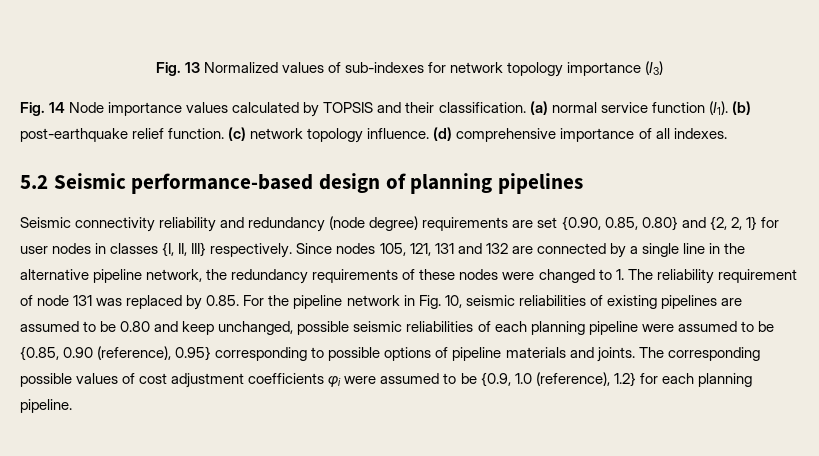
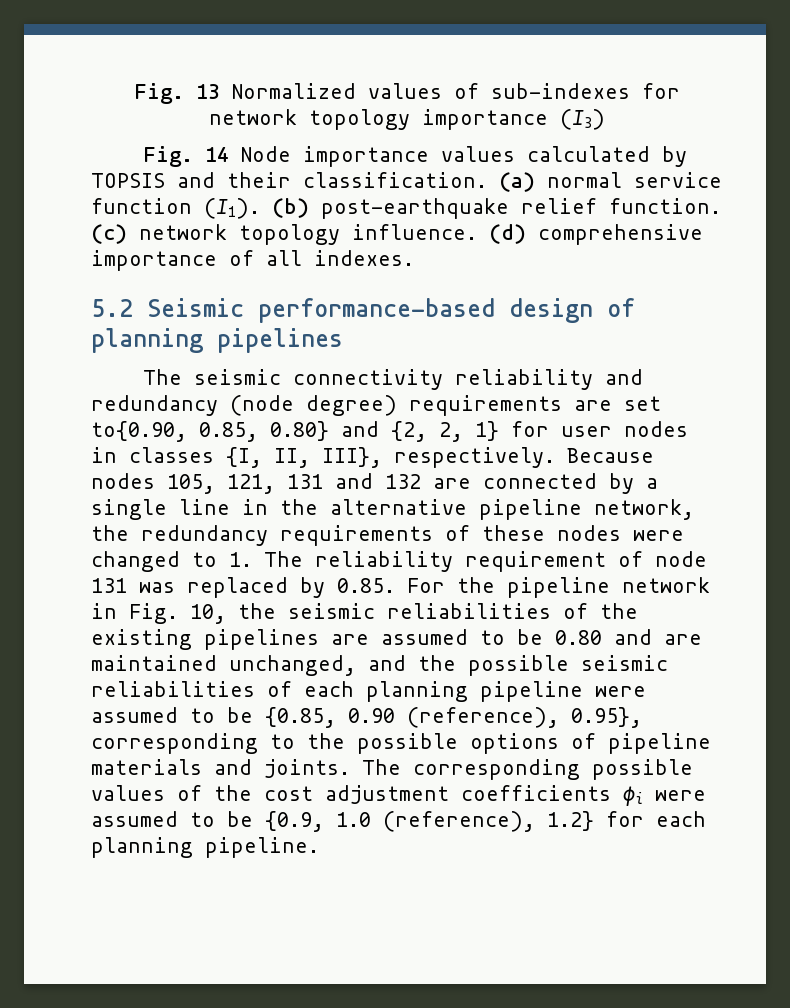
[20,217,71,228] Seismic -> [143,369,282,385] The seismic
[561,216,601,231] {0.90, -> [91,421,187,442] to{0.90,
[191,242,333,258] III} respectively. Since -> [322,447,654,468] III}, respectively. Because
[465,295,603,306] seismic reliabilities of -> [238,603,638,619] the seismic reliabilities of the
[182,321,294,335] keep unchanged, -> [664,634,702,645] [91,655,456,676] are maintained unchanged, and the
[175,346,212,361] 0.95} -> [571,707,642,728] 0.95},
(325, 352) none -> [307,733,345,749] the
(136, 378) none -> [214,785,252,801] the

